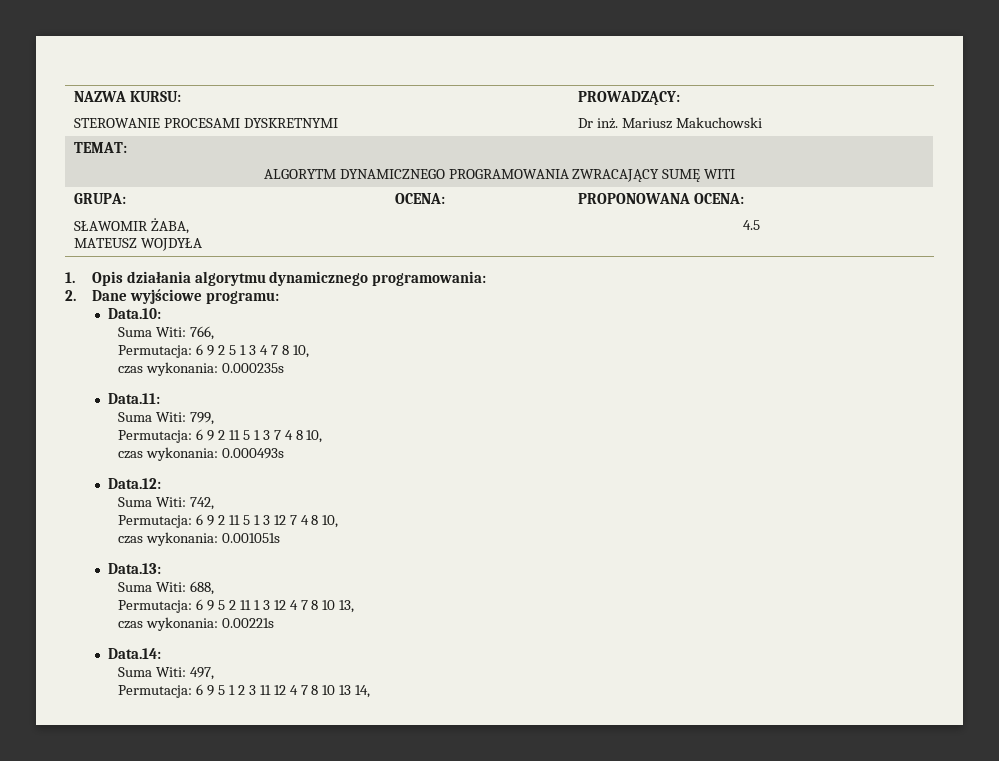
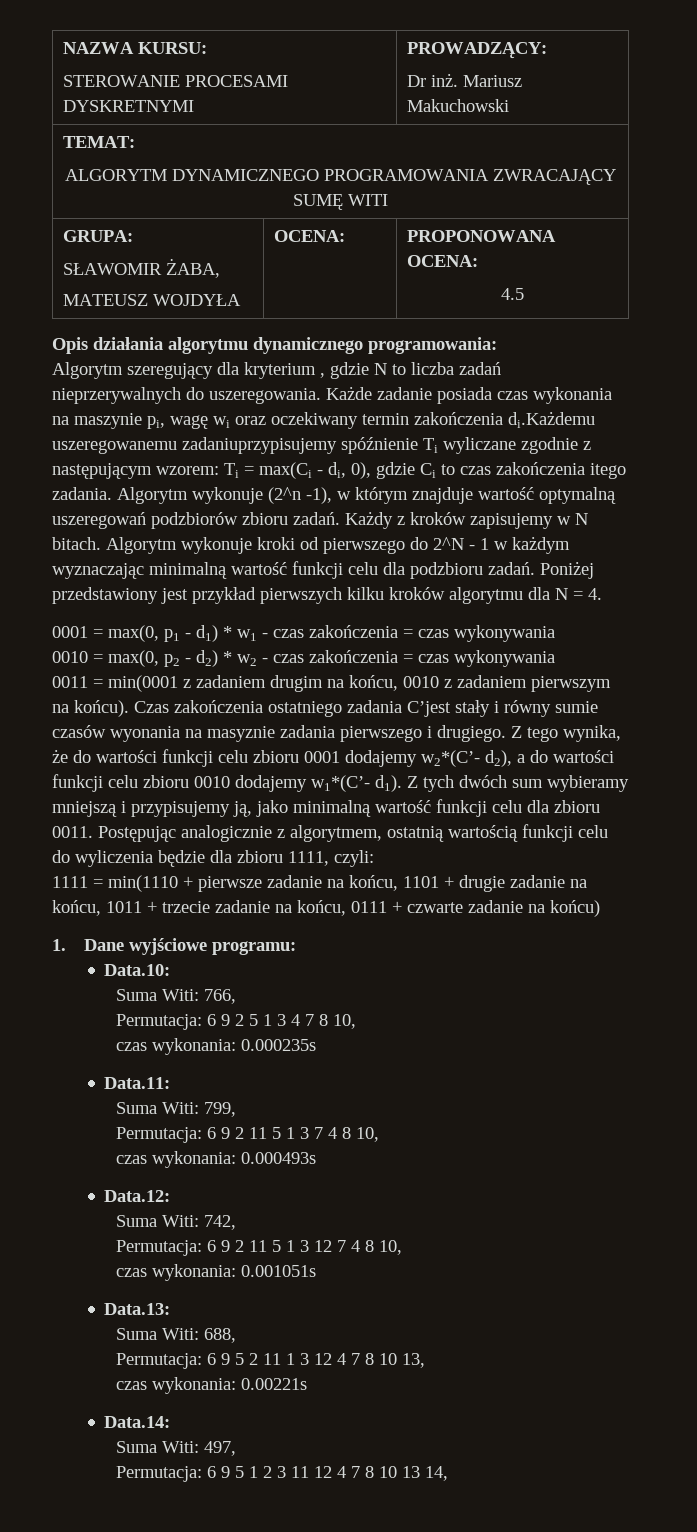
[65,272,75,283] 1. -> (524, 294) none
[65,290,76,301] 2. -> [52,362,501,379] [52,386,612,404] [52,411,595,429] [52,437,591,454] [52,462,626,479] [52,487,616,504] [52,511,588,529] [52,536,570,554] [52,561,594,579] [52,587,602,604] [52,625,555,642] [52,650,555,667] [52,675,611,692] [52,700,598,717] [52,725,621,742] [52,749,614,767] [52,774,629,792] [52,799,600,817] [52,824,608,842] [52,850,374,867] [52,875,587,892] [52,900,600,917] [52,939,66,951] Algorytm szeregujący dla kryterium , gdzie N to liczba zadań nieprzerywalnych do uszeregowania. Każde zadanie posiada czas wykonania na maszynie pi, wagę wi oraz oczekiwany termin zakończenia di.Każdemu uszeregowanemu zadaniuprzypisujemy spóźnienie Ti wyliczane zgodnie z następującym wzorem: Ti = max(Ci - di, 0), gdzie Ci to czas zakończenia itego zadania. Algorytm wykonuje (2^n -1), w którym znajduje wartość optymalną uszeregowań podzbiorów zbioru zadań. Każdy z kroków zapisujemy w N bitach. Algorytm wykonuje kroki od pierwszego do 2^N - 1 w każdym wyznaczając minimalną wartość funkcji celu dla podzbioru zadań. Poniżej przedstawiony jest przykład pierwszych kilku kroków algorytmu dla N = 4. // 0001 = max(0, p1 - d1) * w1 - czas zakończenia = czas wykonywania // 0010 = max(0, p2 - d2) * w2 - czas zakończenia = czas wykonywania // 0011 = min(0001 z zadaniem drugim na końcu, 0010 z zadaniem pierwszym na końcu). Czas zakończenia ostatniego zadania C’jest stały i równy sumie czasów wyonania na masyznie zadania pierwszego i drugiego. Z tego wynika, że do wartości funkcji celu zbioru 0001 dodajemy w2*(C’- d2), a do wartości funkcji celu zbioru 0010 dodajemy w1*(C’- d1). Z tych dwóch sum wybieramy mniejszą i przypisujemy ją, jako minimalną wartość funkcji celu dla zbioru 0011. Postępując analogicznie z algorytmem, ostatnią wartością funkcji celu do wyliczenia będzie dla zbioru 1111, czyli: // 1111 = min(1110 + pierwsze zadanie na końcu, 1101 + drugie zadanie na końcu, 1011 + trzecie zadanie na końcu, 0111 + czwarte zadanie na końcu) // 1.

